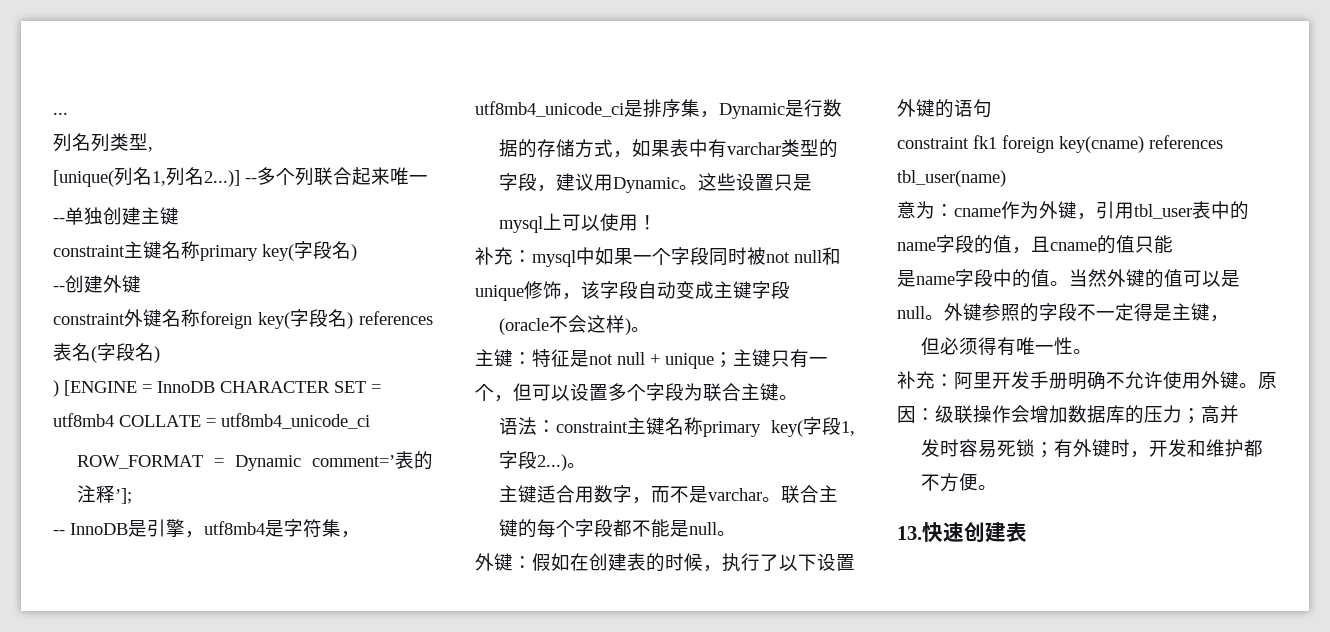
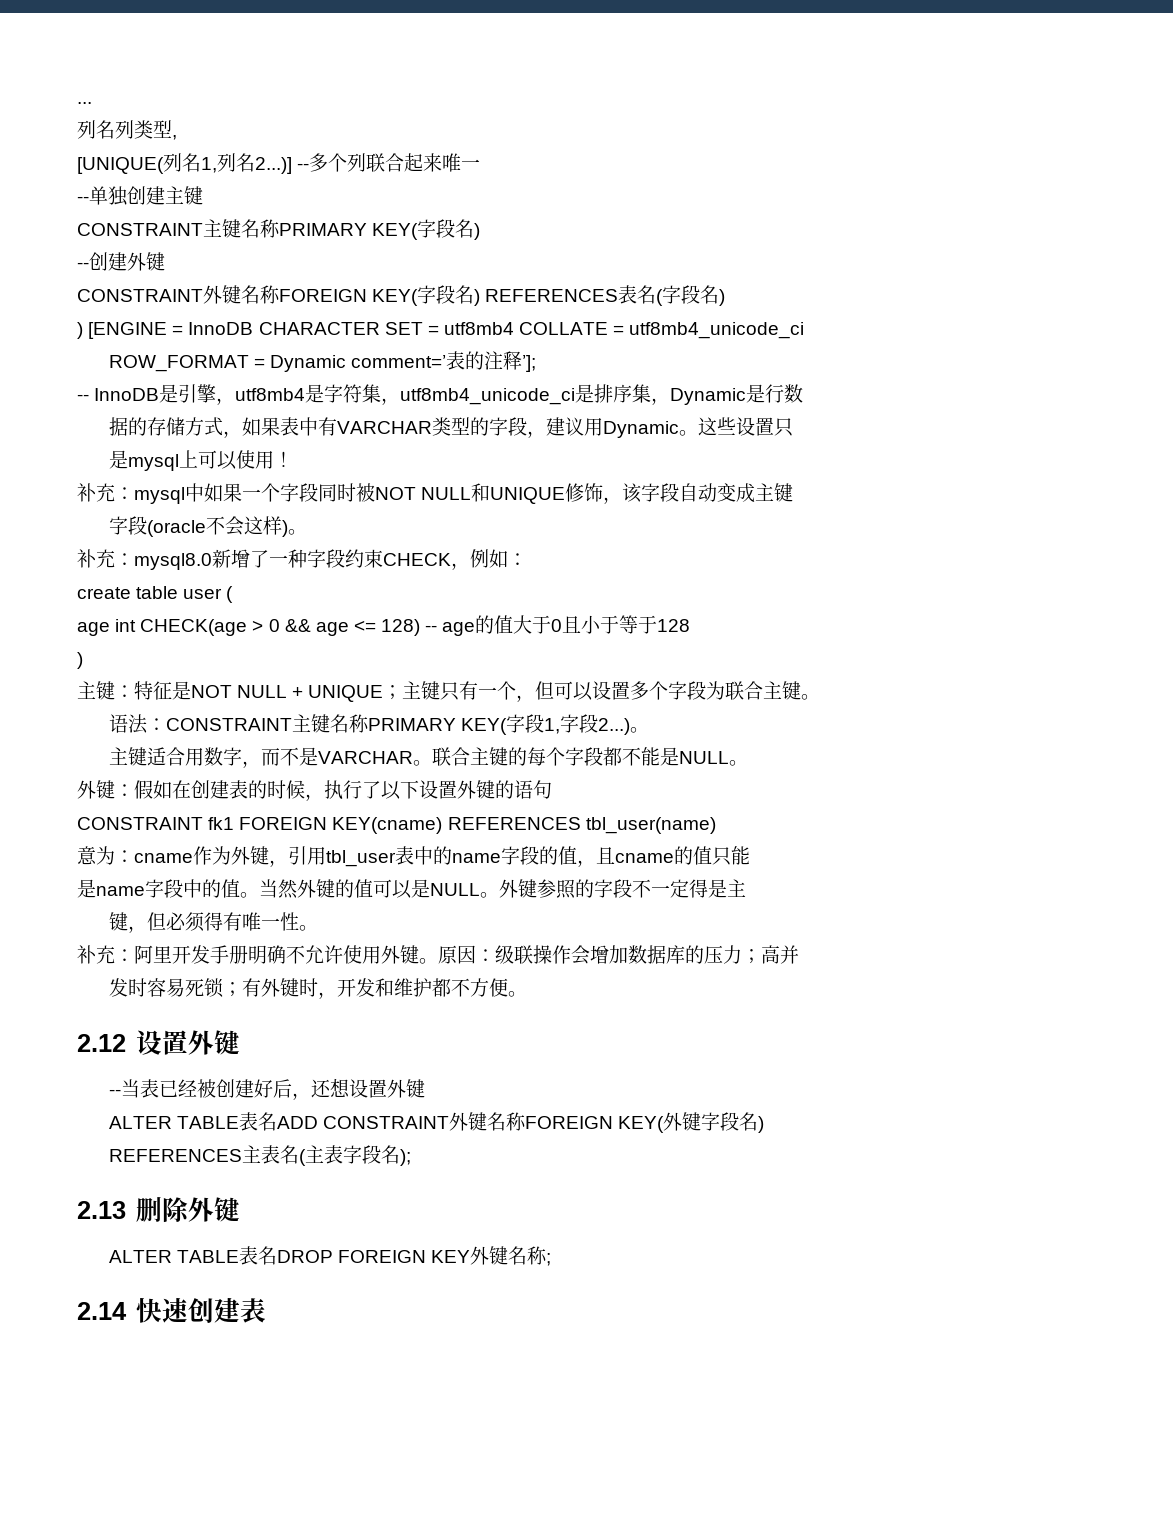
[53,170,114,187] [unique( -> [77,157,164,174] [UNIQUE(
[53,241,294,261] constraint主键名称primary key( -> [77,219,419,240] CONSTRAINT主键名称PRIMARY KEY(
[53,309,433,329] constraint外键名称foreign key(字段名) references -> [77,285,619,306] CONSTRAINT外键名称FOREIGN KEY(字段名) REFERENCES
[726,142,781,155] varchar -> [336,421,432,434] VARCHAR
[792,174,812,191] 是 // -> [108,450,128,469] // 是
[766,247,841,265] [475,285,524,301] not null和unique -> [375,483,566,504] NOT NULL和UNIQUE
[752,281,790,299] 字段 // -> [108,516,147,535] // 字段
(650, 329) none -> [77,549,527,570] [77,586,234,603] [77,615,691,636] [77,652,83,669] // 补充：mysql8.0新增了一种字段约束CHECK，例如： // create table user ( // age int CHECK(age > 0 && age <= 128) -- age的值大于0且小于等于128 // )
[589,352,714,369] not null + unique -> [191,685,384,702] NOT NULL + UNIQUE
[555,417,803,437] constraint主键名称primary key( -> [165,714,507,735] CONSTRAINT主键名称PRIMARY KEY(
[707,488,762,501] varchar -> [317,751,413,764] VARCHAR
[688,522,717,535] null -> [678,751,729,764] NULL
[897,135,1223,153] constraint fk1 foreign key(cname) references -> [77,817,581,834] CONSTRAINT fk1 FOREIGN KEY(cname) REFERENCES
[897,306,925,319] null -> [430,883,480,896] NULL
[1191,303,1229,322] 键， // -> [108,912,147,933] // 键，
[897,526,922,540] 13. -> [77,1030,240,1055] [108,1078,425,1100] [108,1112,765,1133] [108,1145,411,1166] [77,1197,240,1223] [108,1246,552,1266] [77,1302,127,1320] 2.12设置外键 // --当表已经被创建好后，还想设置外键 // ALTER TABLE表名ADD CONSTRAINT外键名称FOREIGN KEY(外键字段名) // REFERENCES主表名(主表字段名); // 2.13删除外键 // ALTER TABLE表名DROP FOREIGN KEY外键名称; // 2.14

